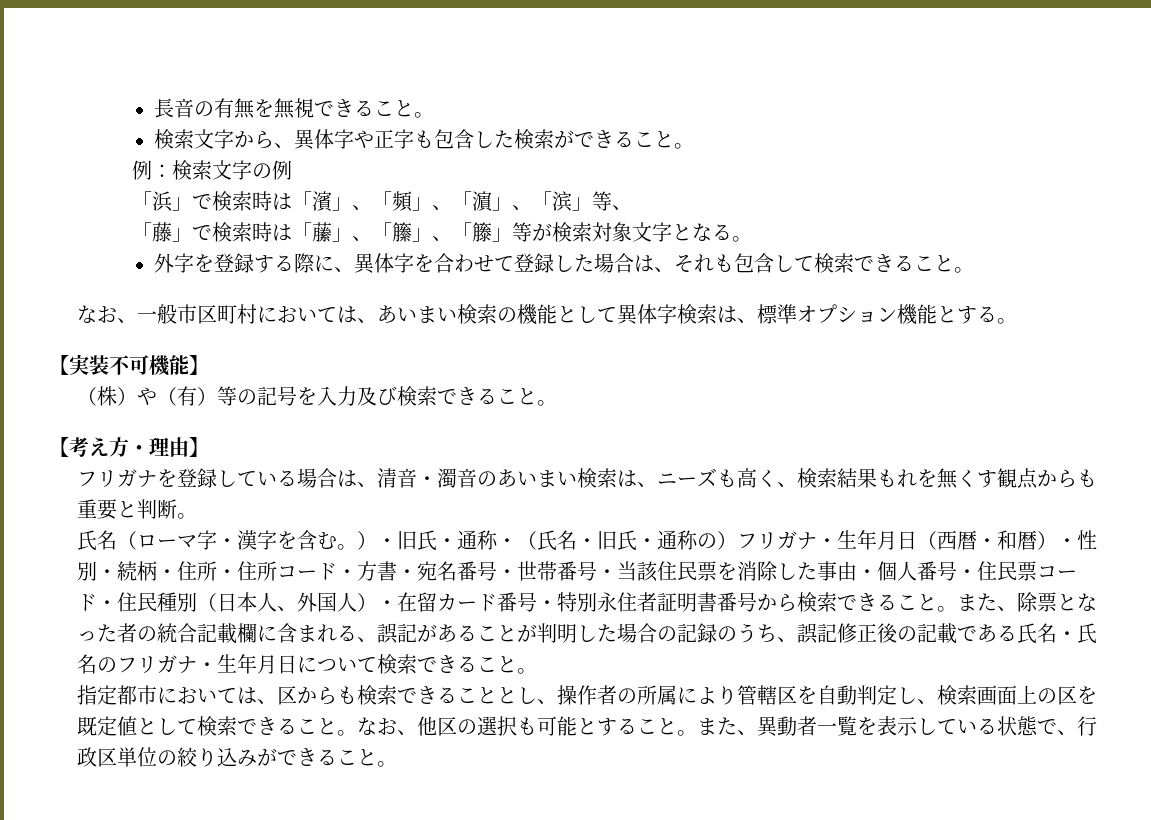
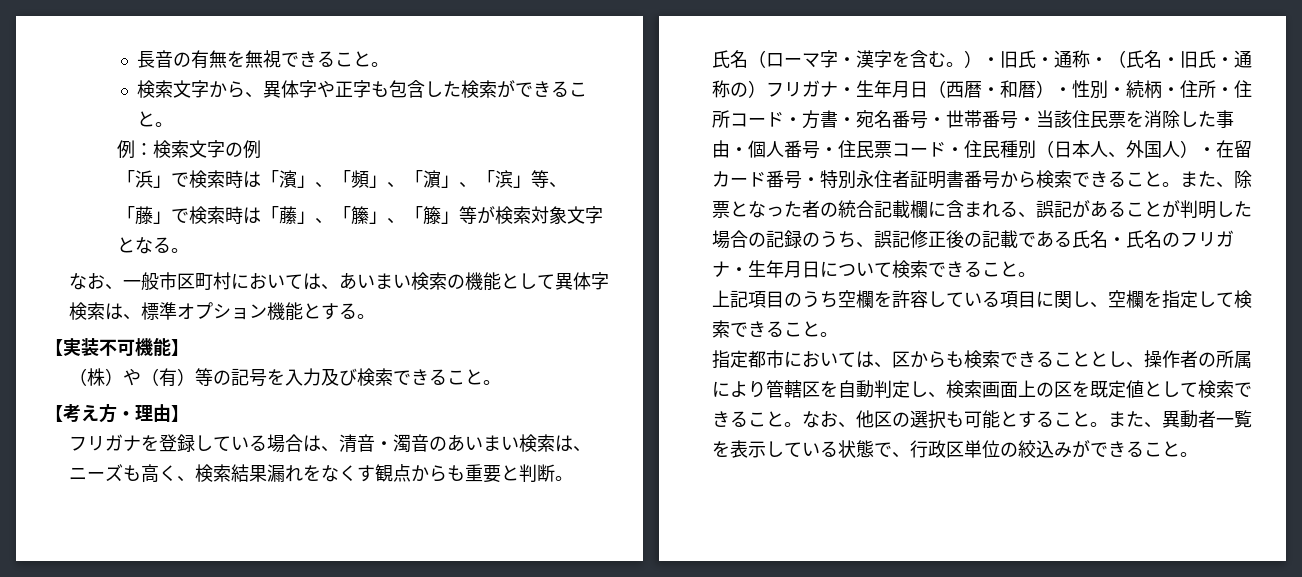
[153,253,974,274] // 外字を登録する際に、異体字を合わせて登録した場合は、それも包含して検索できること。 -> (190, 250) none
[876,468,958,489] もれを無 -> [267,464,340,482] 漏れをな
(537, 671) none -> [712,290,1253,309] [712,320,839,338] // 上記項目のうち空欄を許容している項目に関し、空欄を指定して検索できること。
[196,748,217,767] り -> (1037, 449) none

